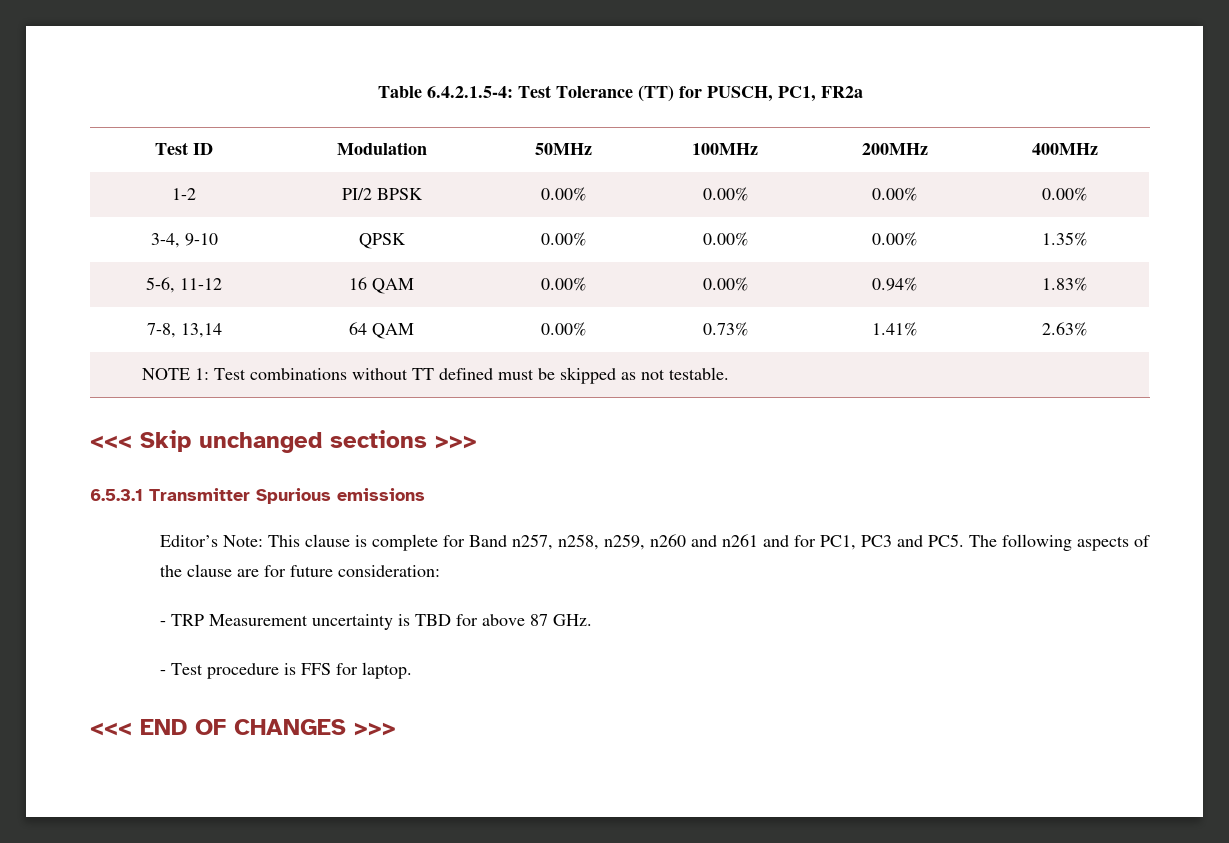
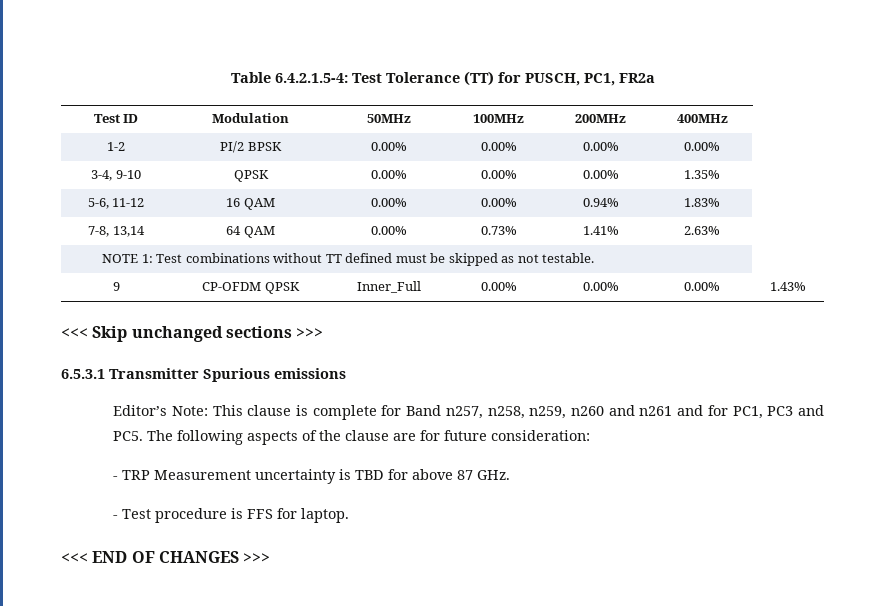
(729, 373) none -> [112,282,120,291] [202,282,300,294] [357,281,421,293] [480,282,517,291] [582,282,619,291] [684,282,720,291] [770,282,806,291] // 9 | CP-OFDM QPSK | Inner_Full | 0.00% | 0.00% | 0.00% | 1.43%

